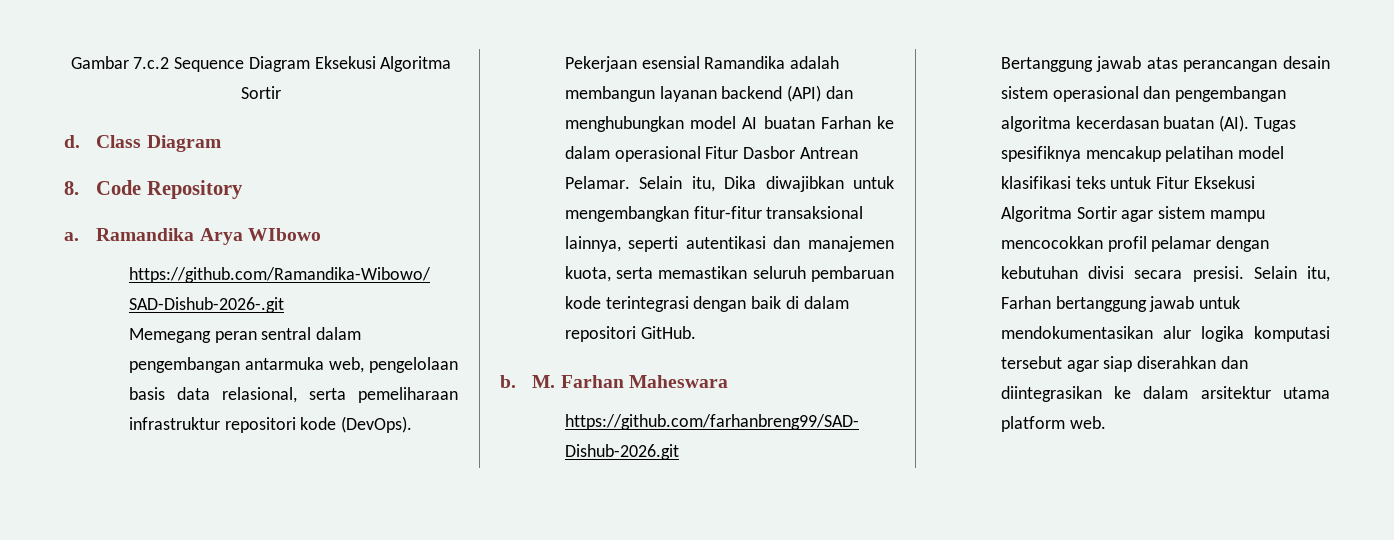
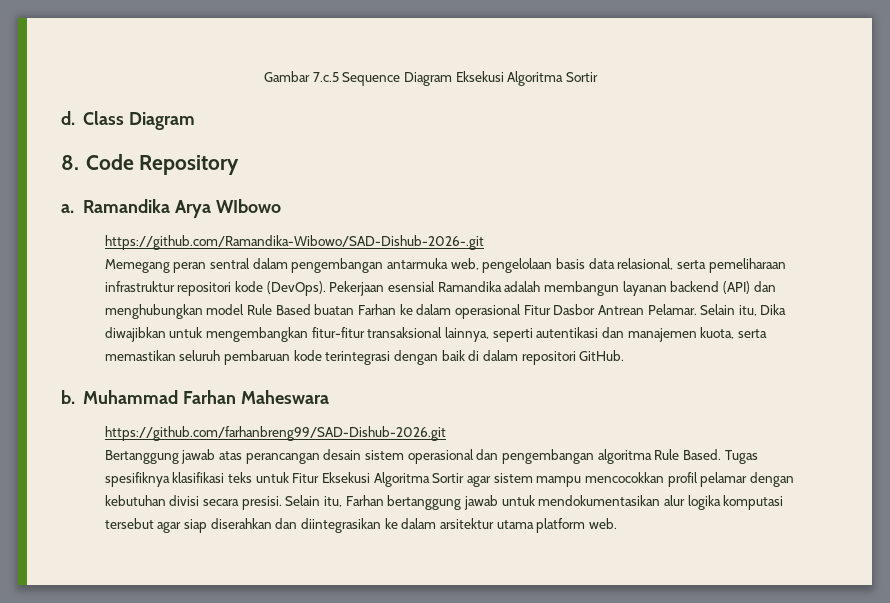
[133,57,170,69] 7.c.2 -> [312,72,339,82] 7.c.5
[742,117,758,129] AI -> [247,304,311,315] Rule Based
[532,375,556,388] M. -> [82,390,178,404] Muhammad
[1075,115,1296,132] [1000,146,1285,162] kecerdasan buatan (AI). Tugas spesifiknya mencakup pelatihan model -> [654,449,758,464] [104,472,170,487] Rule Based. Tugas spesifiknya

